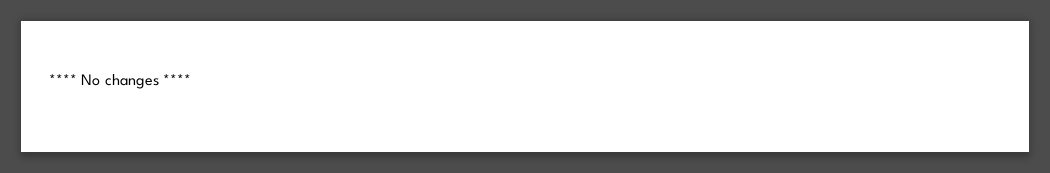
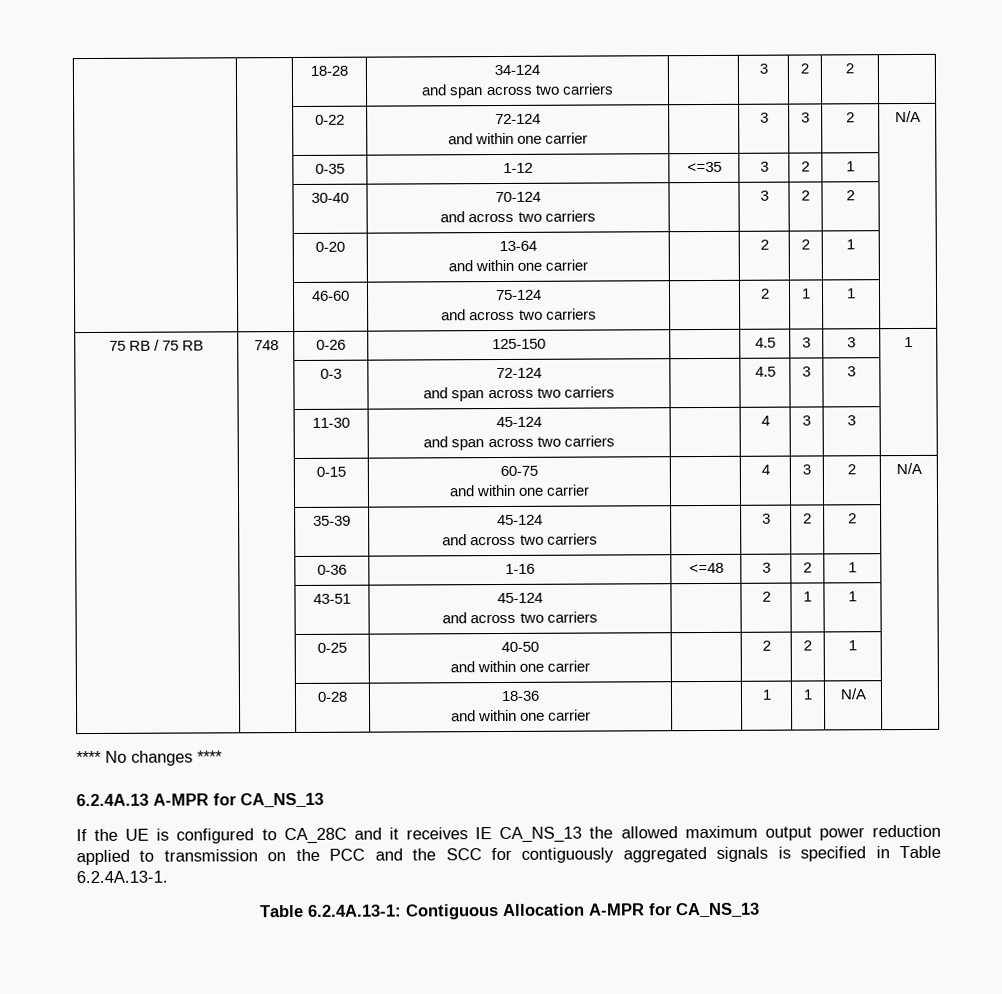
[49,74,191,89] **** No changes **** -> [310,65,348,76] [494,64,540,76] [421,83,614,99] [758,63,768,74] [800,63,809,74] [845,63,854,74] [315,114,345,125] [495,113,541,125] [447,132,589,145] [759,112,769,123] [801,112,810,123] [846,112,855,123] [894,110,921,123] [315,163,345,174] [503,162,533,173] [686,161,722,173] [759,161,769,172] [801,161,810,172] [846,161,855,172] [311,192,349,203] [495,191,541,203] [440,210,596,223] [759,190,769,201] [801,190,810,201] [846,190,855,201] [315,241,345,252] [499,240,537,252] [447,259,589,272] [759,239,769,250] [801,239,810,250] [846,239,855,250] [311,290,350,301] [495,289,542,301] [441,308,597,321] [759,288,770,299] [801,288,811,299] [846,288,856,299] [108,339,205,351] [253,340,279,351] [316,339,346,350] [492,338,546,350] [754,337,776,348] [802,337,811,348] [847,337,856,348] [904,336,913,348] [320,368,342,379] [496,367,542,379] [423,386,615,402] [754,366,776,377] [802,366,811,377] [847,366,856,377] [312,417,350,428] [496,416,542,428] [423,435,615,451] [760,415,770,426] [802,415,811,426] [847,415,856,426] [316,466,346,477] [500,465,538,477] [448,484,590,497] [760,464,770,475] [802,464,811,475] [847,464,856,475] [895,462,922,475] [313,515,351,526] [497,514,543,526] [442,533,598,546] [761,513,771,524] [803,513,812,524] [848,513,857,524] [317,564,347,575] [505,563,535,574] [688,562,724,574] [761,562,771,573] [803,562,812,573] [848,562,857,573] [313,593,351,604] [497,592,543,604] [442,611,598,624] [761,591,771,602] [803,591,812,602] [848,591,857,602] [317,642,347,653] [501,641,539,652] [449,660,591,673] [761,640,771,651] [803,640,812,651] [848,640,857,651] [317,691,347,702] [501,690,539,701] [450,709,592,722] [761,689,771,700] [803,689,812,700] [839,688,866,700] [76,750,223,766] [76,792,324,808] [76,824,942,845] [76,845,941,866] [76,870,168,884] [258,902,760,920] | | 18-28 | 34-124 // and span across two carriers | | 3 | 2 | 2 | // | | 0-22 | 72-124 // and within one carrier | | 3 | 3 | 2 | N/A // | | 0-35 | 1-12 | <=35 | 3 | 2 | 1 | // | | 30-40 | 70-124 // and across two carriers | | 3 | 2 | 2 | // | | 0-20 | 13-64 // and within one carrier | | 2 | 2 | 1 | // | | 46-60 | 75-124 // and across two carriers | | 2 | 1 | 1 | // 75 RB / 75 RB | 748 | 0-26 | 125-150 | | 4.5 | 3 | 3 | 1 // | | 0-3 | 72-124 // and span across two carriers | | 4.5 | 3 | 3 | // | | 11-30 | 45-124 // and span across two carriers | | 4 | 3 | 3 | // | | 0-15 | 60-75 // and within one carrier | | 4 | 3 | 2 | N/A // | | 35-39 | 45-124 // and across two carriers | | 3 | 2 | 2 | // | | 0-36 | 1-16 | <=48 | 3 | 2 | 1 | // | | 43-51 | 45-124 // and across two carriers | | 2 | 1 | 1 | // | | 0-25 | 40-50 // and within one carrier | | 2 | 2 | 1 | // | | 0-28 | 18-36 // and within one carrier | | 1 | 1 | N/A | // **** No changes **** // 6.2.4A.13 A-MPR for CA_NS_13 // If the UE is configured to CA_28C and it receives IE CA_NS_13 the allowed maximum output power reduction applied to transmission on the PCC and the SCC for contiguously aggregated signals is specified in Table 6.2.4A.13-1. // Table 6.2.4A.13-1: Contiguous Allocation A-MPR for CA_NS_13

